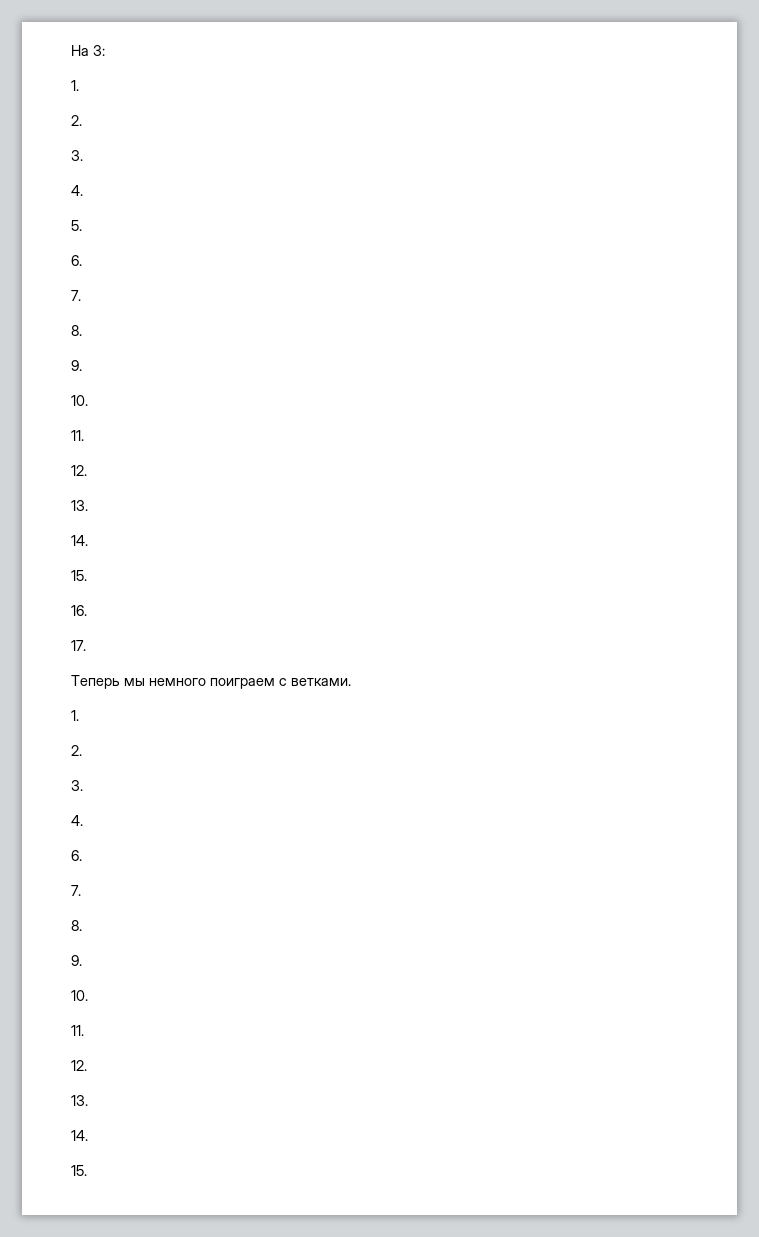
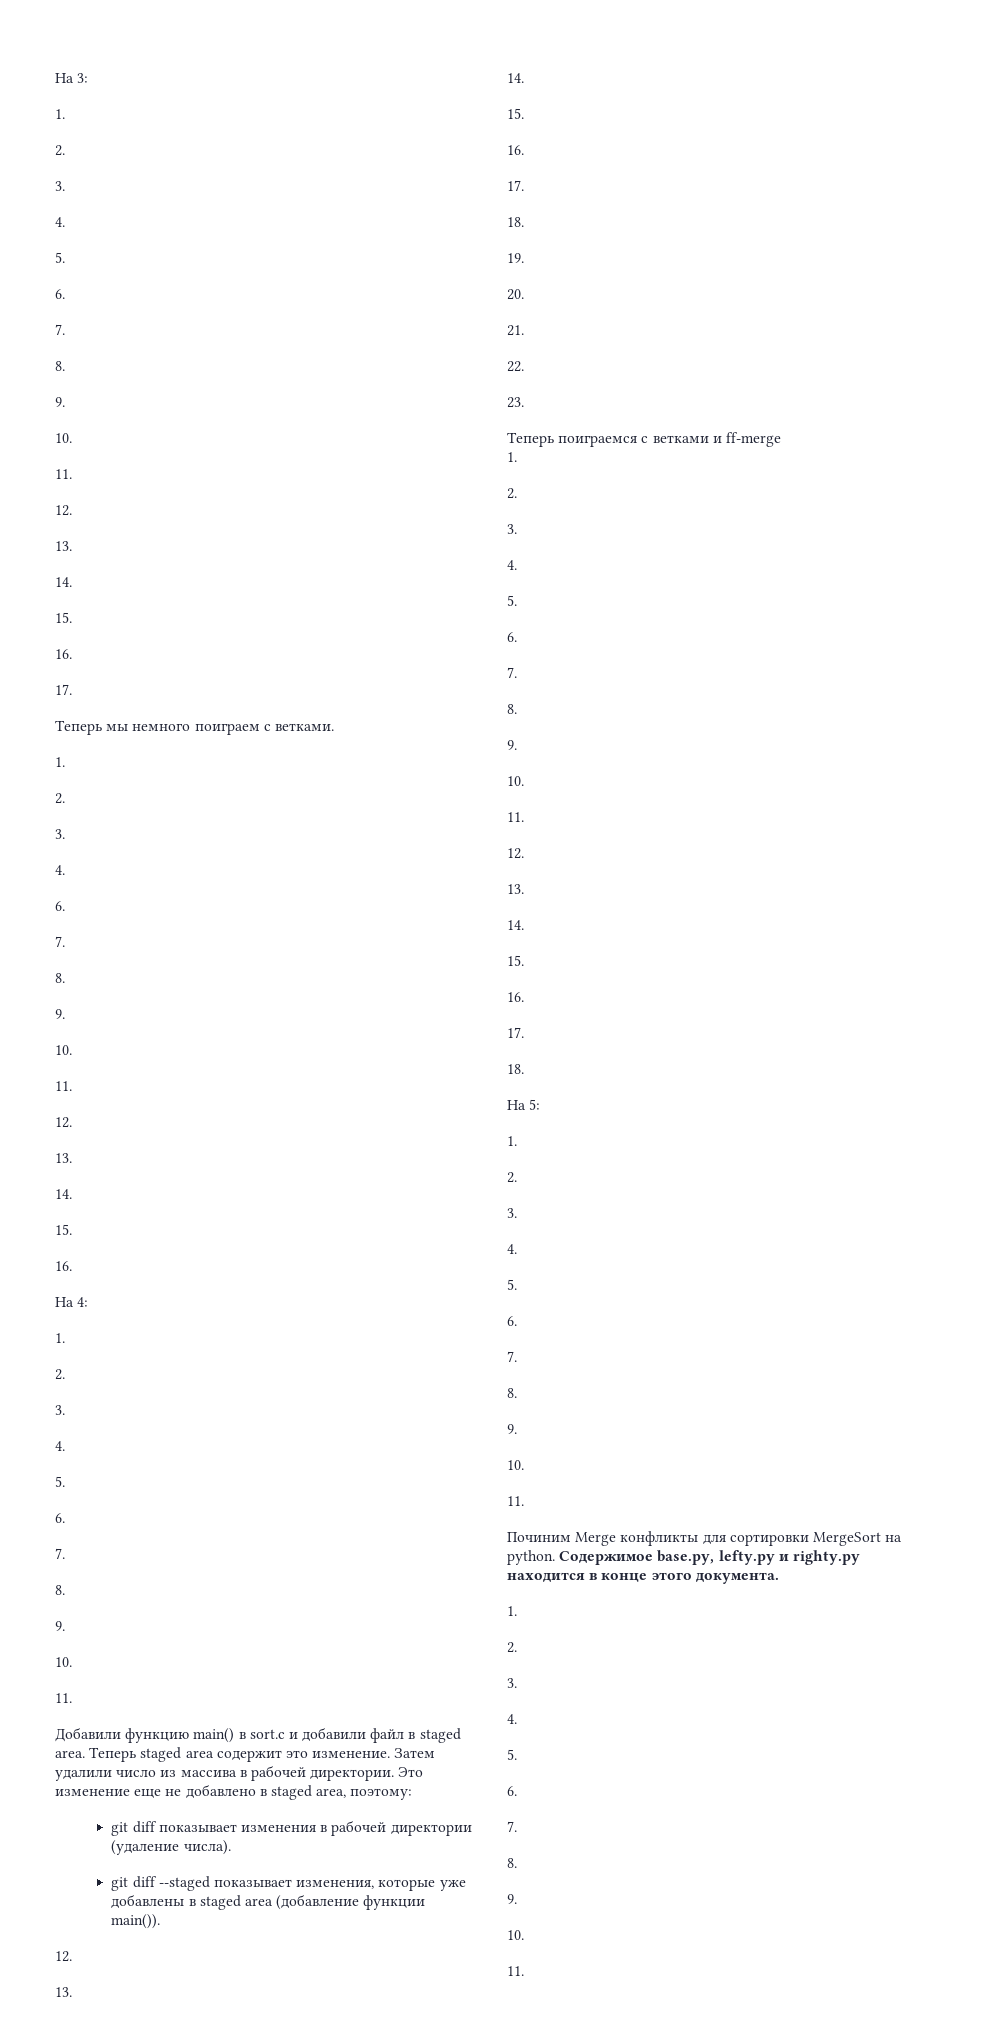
(87, 1170) none -> [55,1261,72,1271] [55,1297,89,1307] [55,1333,65,1343] [55,1369,65,1380] [55,1405,65,1415] [55,1441,65,1451] [55,1476,65,1487] [55,1513,65,1523] [55,1548,65,1559] [55,1585,65,1595] [55,1621,65,1631] [55,1657,72,1667] [55,1693,72,1703] [55,1727,461,1743] [55,1747,436,1762] [55,1765,424,1781] [55,1784,413,1800] [111,1820,472,1836] [111,1840,231,1855] [111,1876,466,1891] [111,1894,426,1910] [111,1914,161,1929] [55,1951,72,1962] [55,1987,72,1997] [507,73,524,83] [507,108,524,119] [507,145,524,155] [507,180,524,191] [507,217,524,227] [507,253,524,263] [507,289,524,300] [507,325,524,336] [507,361,524,372] [507,397,524,408] [507,432,781,447] [507,452,517,462] [507,488,517,499] [507,524,517,534] [507,560,517,570] [507,595,517,606] [507,632,517,642] [507,667,517,678] [507,704,517,714] [507,740,517,750] [507,776,524,786] [507,812,524,822] [507,848,524,859] [507,884,524,894] [507,920,524,930] [507,955,524,966] [507,992,524,1002] [507,1027,524,1038] [507,1064,524,1074] [507,1099,541,1110] [507,1136,517,1146] [507,1172,517,1183] [507,1208,517,1218] [507,1244,517,1254] [507,1279,517,1290] [507,1316,517,1326] [507,1351,517,1362] [507,1388,517,1398] [507,1424,517,1434] [507,1460,524,1470] [507,1496,524,1506] [507,1531,903,1546] [507,1550,860,1565] [507,1572,779,1584] [507,1606,517,1616] [507,1642,517,1653] [507,1678,517,1688] [507,1714,517,1724] [507,1749,517,1760] [507,1786,517,1796] [507,1821,517,1832] [507,1858,517,1868] [507,1894,517,1904] [507,1930,524,1940] [507,1966,524,1976] // 16. // На 4: // 1. // 2. // 3. // 4. // 5. // 6. // 7. // 8. // 9. // 10. // 11. // Добавили функцию main() в sort.c и добавили файл в staged area. Теперь staged area содержит это изменение. Затем удалили число из массива в рабочей директории. Это изменение еще не добавлено в staged area, поэтому: // git diff показывает изменения в рабочей директории (удаление числа). // git diff --staged показывает изменения, которые уже добавлены в staged area (добавление функции main()). // 12. // 13. // 14. // 15. // 16. // 17. // 18. // 19. // 20. // 21. // 22. // 23. // Теперь поиграемся с ветками и ff-merge // 1. // 2. // 3. // 4. // 5. // 6. // 7. // 8. // 9. // 10. // 11. // 12. // 13. // 14. // 15. // 16. // 17. // 18. // На 5: // 1. // 2. // 3. // 4. // 5. // 6. // 7. // 8. // 9. // 10. // 11. // Починим Merge конфликты для сортировки MergeSort на python. Содержимое base.py, lefty.py и righty.py находится в конце этого документа. // 1. // 2. // 3. // 4. // 5. // 6. // 7. // 8. // 9. // 10. // 11.

